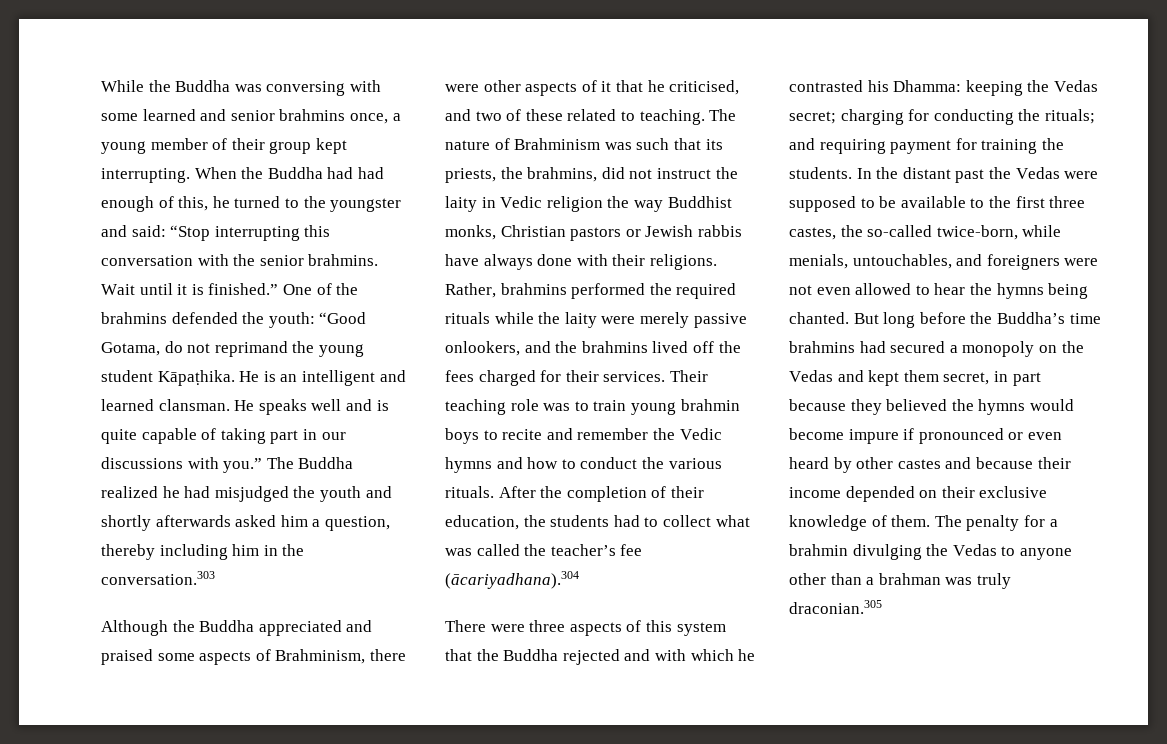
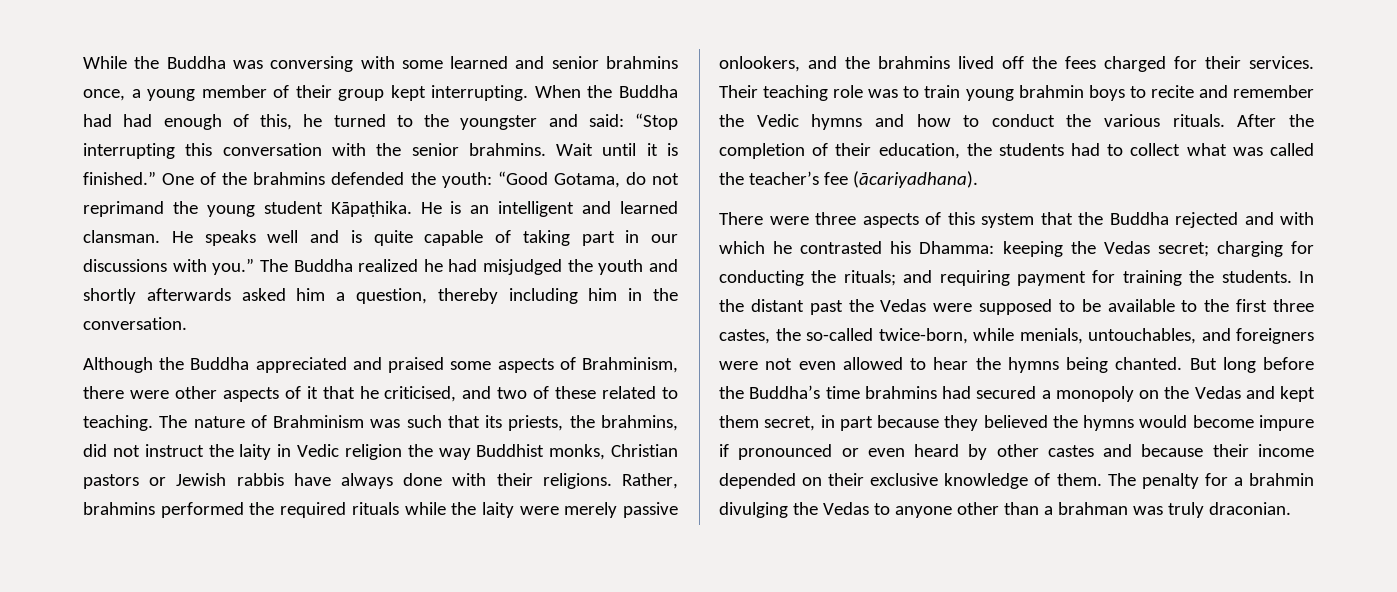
[101,571,215,585] conversation.303 -> [83,317,187,330] conversation.
[445,571,579,589] (ācariyadhana).304 -> [852,171,978,188] (ācariyadhana).
[789,600,882,614] draconian.305 -> [1208,502,1291,515] draconian.

